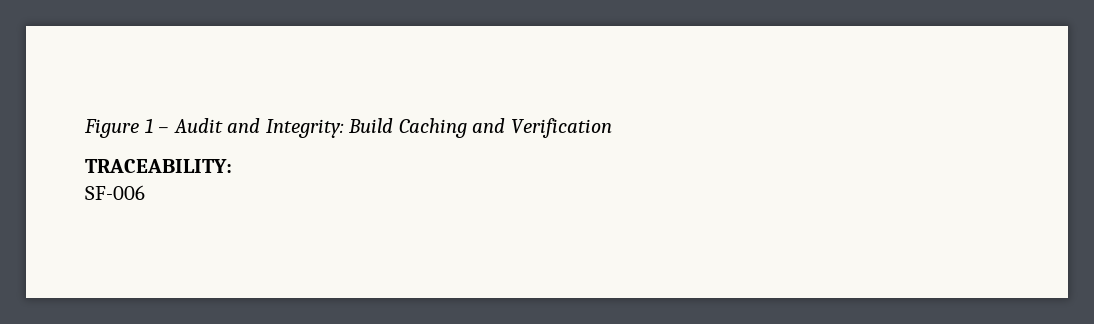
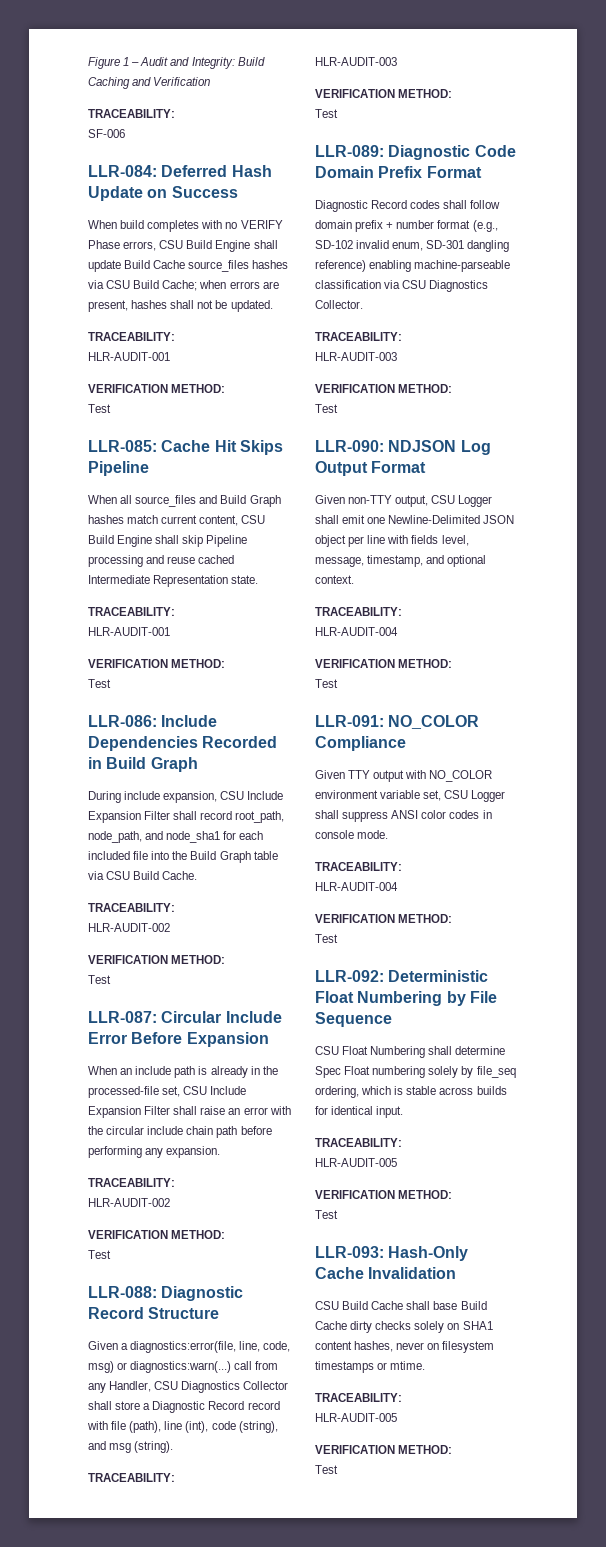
(145, 192) none -> [88,165,272,177] [88,186,238,201] [88,220,283,232] [88,240,278,252] [88,260,289,272] [88,280,279,291] [88,300,273,312] [88,332,175,341] [88,352,170,361] [88,384,226,393] [88,404,111,413] [88,440,283,455] [88,461,149,476] [88,495,281,507] [88,515,266,526] [88,535,248,547] [88,555,235,567] [88,575,259,587] [88,607,175,616] [88,627,170,636] [88,659,226,668] [88,679,111,688] [88,715,218,727] [88,736,278,751] [88,757,198,772] [88,791,284,803] [88,811,285,823] [88,831,264,843] [88,851,278,863] [88,871,198,880] [88,903,175,912] [88,923,170,932] [88,955,226,964] [88,975,111,984] [88,1011,282,1023] [88,1032,269,1047] [88,1066,278,1078] [88,1086,247,1098] [88,1106,291,1118] [88,1126,272,1138] [88,1146,221,1158] [88,1178,175,1187] [88,1198,170,1207] [88,1230,226,1239] [88,1250,111,1259] [88,1286,244,1301] [88,1307,220,1319] [88,1341,291,1353] [88,1361,279,1373] [88,1381,289,1393] [88,1401,280,1413] [87,1421,278,1433] [88,1441,174,1453] [88,1473,175,1482] [315,57,397,66] [315,89,453,98] [315,109,338,118] [315,145,516,160] [315,166,482,178] [315,200,501,212] [315,220,498,232] [315,240,510,252] [315,260,511,272] [315,280,489,292] [315,300,363,309] [315,332,402,341] [315,352,397,361] [315,384,453,393] [315,404,338,413] [315,440,491,455] [315,461,427,476] [315,495,493,507] [315,515,515,524] [315,535,469,547] [315,555,487,567] [315,575,354,584] [315,607,402,616] [315,627,398,636] [315,659,453,668] [315,679,338,688] [315,715,480,729] [315,736,406,751] [315,770,493,782] [315,790,506,802] [315,810,492,822] [315,830,389,839] [315,862,402,871] [315,882,398,891] [315,914,453,923] [315,934,338,943] [315,970,489,982] [315,991,497,1006] [315,1012,392,1027] [315,1046,506,1058] [315,1066,516,1078] [315,1086,507,1098] [315,1106,404,1118] [315,1138,402,1147] [315,1158,397,1167] [315,1190,453,1199] [315,1210,338,1219] [315,1246,469,1261] [315,1267,457,1279] [315,1301,487,1310] [315,1321,493,1333] [315,1341,495,1353] [315,1361,426,1373] [315,1393,402,1402] [315,1413,397,1422] [315,1445,453,1454] [315,1465,338,1474] // LLR-084: Deferred Hash Update on Success // When build completes with no VERIFY Phase errors, CSU Build Engine shall update Build Cache source_files hashes via CSU Build Cache; when errors are present, hashes shall not be updated. // TRACEABILITY: // HLR-AUDIT-001 // VERIFICATION METHOD: // Test // LLR-085: Cache Hit Skips Pipeline // When all source_files and Build Graph hashes match current content, CSU Build Engine shall skip Pipeline processing and reuse cached Intermediate Representation state. // TRACEABILITY: // HLR-AUDIT-001 // VERIFICATION METHOD: // Test // LLR-086: Include Dependencies Recorded in Build Graph // During include expansion, CSU Include Expansion Filter shall record root_path, node_path, and node_sha1 for each included file into the Build Graph table via CSU Build Cache. // TRACEABILITY: // HLR-AUDIT-002 // VERIFICATION METHOD: // Test // LLR-087: Circular Include Error Before Expansion // When an include path is already in the processed-file set, CSU Include Expansion Filter shall raise an error with the circular include chain path before performing any expansion. // TRACEABILITY: // HLR-AUDIT-002 // VERIFICATION METHOD: // Test // LLR-088: Diagnostic Record Structure // Given a diagnostics:error(file, line, code, msg) or diagnostics:warn(...) call from any Handler, CSU Diagnostics Collector shall store a Diagnostic Record record with file (path), line (int), code (string), and msg (string). // TRACEABILITY: // HLR-AUDIT-003 // VERIFICATION METHOD: // Test // LLR-089: Diagnostic Code Domain Prefix Format // Diagnostic Record codes shall follow domain prefix + number format (e.g., SD-102 invalid enum, SD-301 dangling reference) enabling machine-parseable classification via CSU Diagnostics Collector. // TRACEABILITY: // HLR-AUDIT-003 // VERIFICATION METHOD: // Test // LLR-090: NDJSON Log Output Format // Given non-TTY output, CSU Logger shall emit one Newline-Delimited JSON object per line with fields level, message, timestamp, and optional context. // TRACEABILITY: // HLR-AUDIT-004 // VERIFICATION METHOD: // Test // LLR-091: NO_COLOR Compliance // Given TTY output with NO_COLOR environment variable set, CSU Logger shall suppress ANSI color codes in console mode. // TRACEABILITY: // HLR-AUDIT-004 // VERIFICATION METHOD: // Test // LLR-092: Deterministic Float Numbering by File Sequence // CSU Float Numbering shall determine Spec Float numbering solely by file_seq ordering, which is stable across builds for identical input. // TRACEABILITY: // HLR-AUDIT-005 // VERIFICATION METHOD: // Test // LLR-093: Hash-Only Cache Invalidation // CSU Build Cache shall base Build Cache dirty checks solely on SHA1 content hashes, never on filesystem timestamps or mtime. // TRACEABILITY: // HLR-AUDIT-005 // VERIFICATION METHOD: // Test

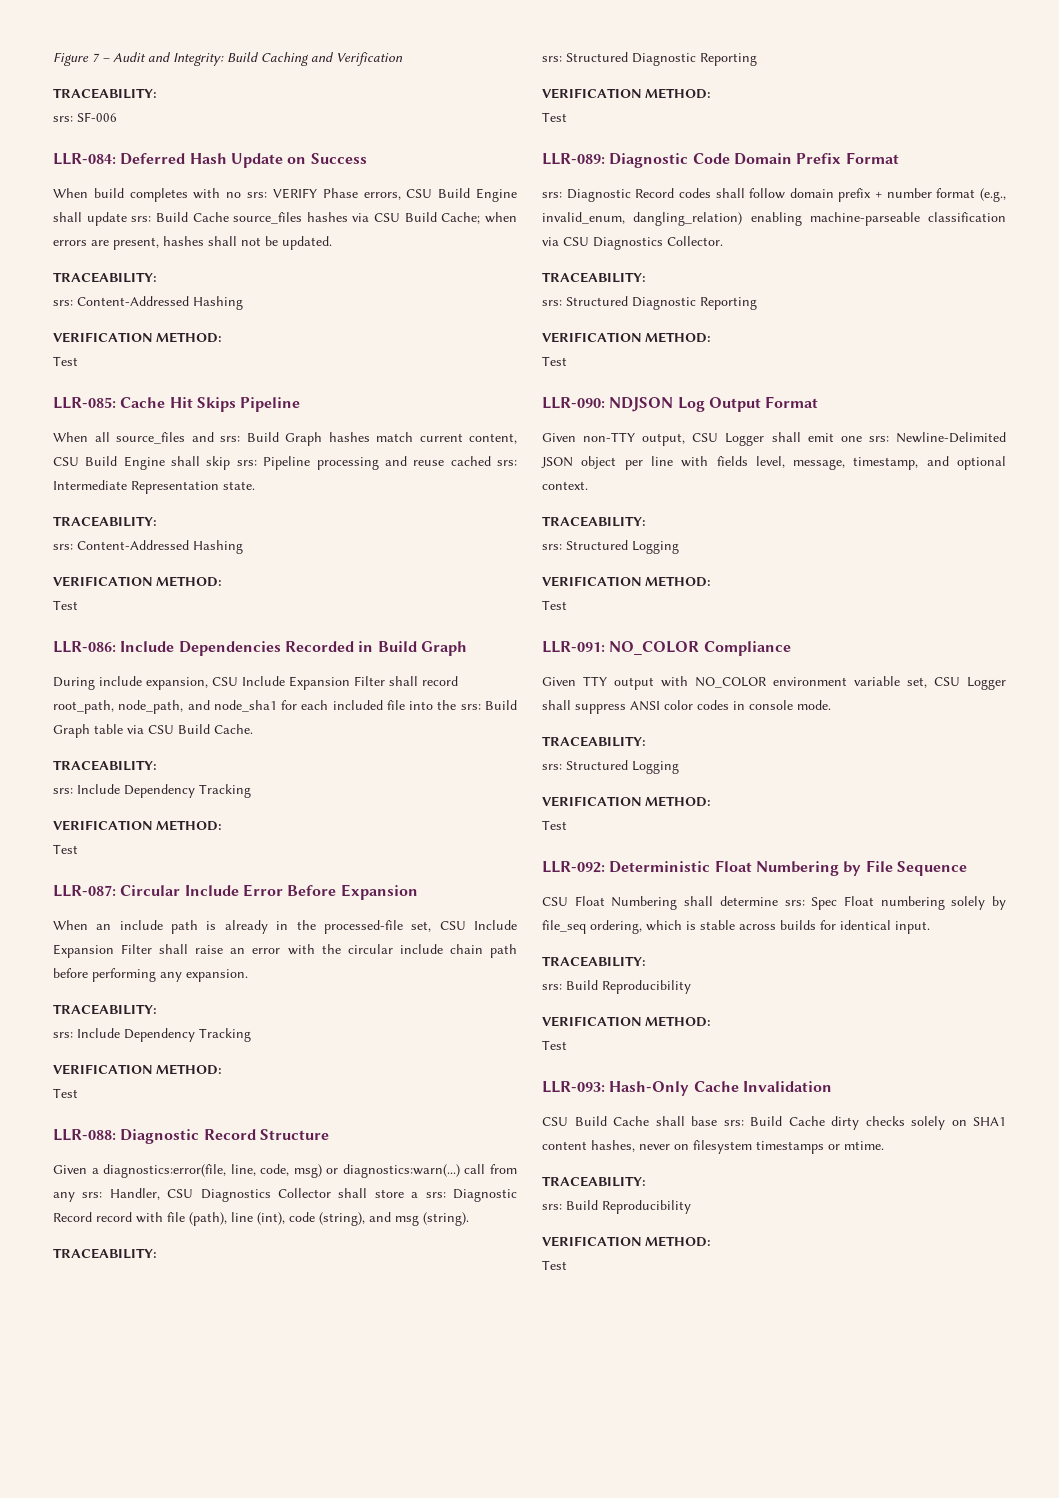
[123,57,130,66] 1 -> [92,53,100,62] 7
(175, 113) none -> [53,116,73,122] srs:
(238, 225) none -> [247,192,268,198] srs:
(121, 266) none -> [131,216,152,222] srs:
[88,352,170,361] HLR-AUDIT-001 -> [53,296,243,310] srs: Content-Addressed Hashing
(218, 499) none -> [220,436,240,442] srs:
(204, 541) none -> [236,460,257,466] srs:
(235, 559) none -> [497,460,517,466] srs:
[88,627,170,636] HLR-AUDIT-001 -> [53,540,243,554] srs: Content-Addressed Hashing
(188, 855) none -> [460,704,481,710] srs:
[88,923,170,932] HLR-AUDIT-002 -> [53,784,251,798] srs: Include Dependency Tracking
[88,1198,170,1207] HLR-AUDIT-002 -> [53,1028,251,1042] srs: Include Dependency Tracking
(106, 1388) none -> [82,1192,103,1198] srs:
(151, 1406) none -> [425,1192,446,1198] srs:
[315,57,397,66] HLR-AUDIT-003 -> [542,52,757,66] srs: Structured Diagnostic Reporting
(482, 172) none -> [542,192,562,198] srs:
[315,240,510,252] [315,260,366,272] SD-102 invalid enum, SD-301 dangling reference) -> [542,212,743,226] invalid_enum, dangling_relation)
[315,352,397,361] HLR-AUDIT-003 -> [542,296,757,310] srs: Structured Diagnostic Reporting
(386, 520) none -> [868,436,889,442] srs:
[315,627,398,636] HLR-AUDIT-004 -> [542,540,679,554] srs: Structured Logging
[315,882,398,891] HLR-AUDIT-004 -> [542,760,679,774] srs: Structured Logging
(506, 1050) none -> [784,900,805,906] srs:
[315,1158,397,1167] HLR-AUDIT-005 -> [542,980,691,994] srs: Build Reproducibility
(458, 1305) none -> [723,1120,744,1126] srs:
[315,1413,397,1422] HLR-AUDIT-005 -> [542,1200,691,1214] srs: Build Reproducibility

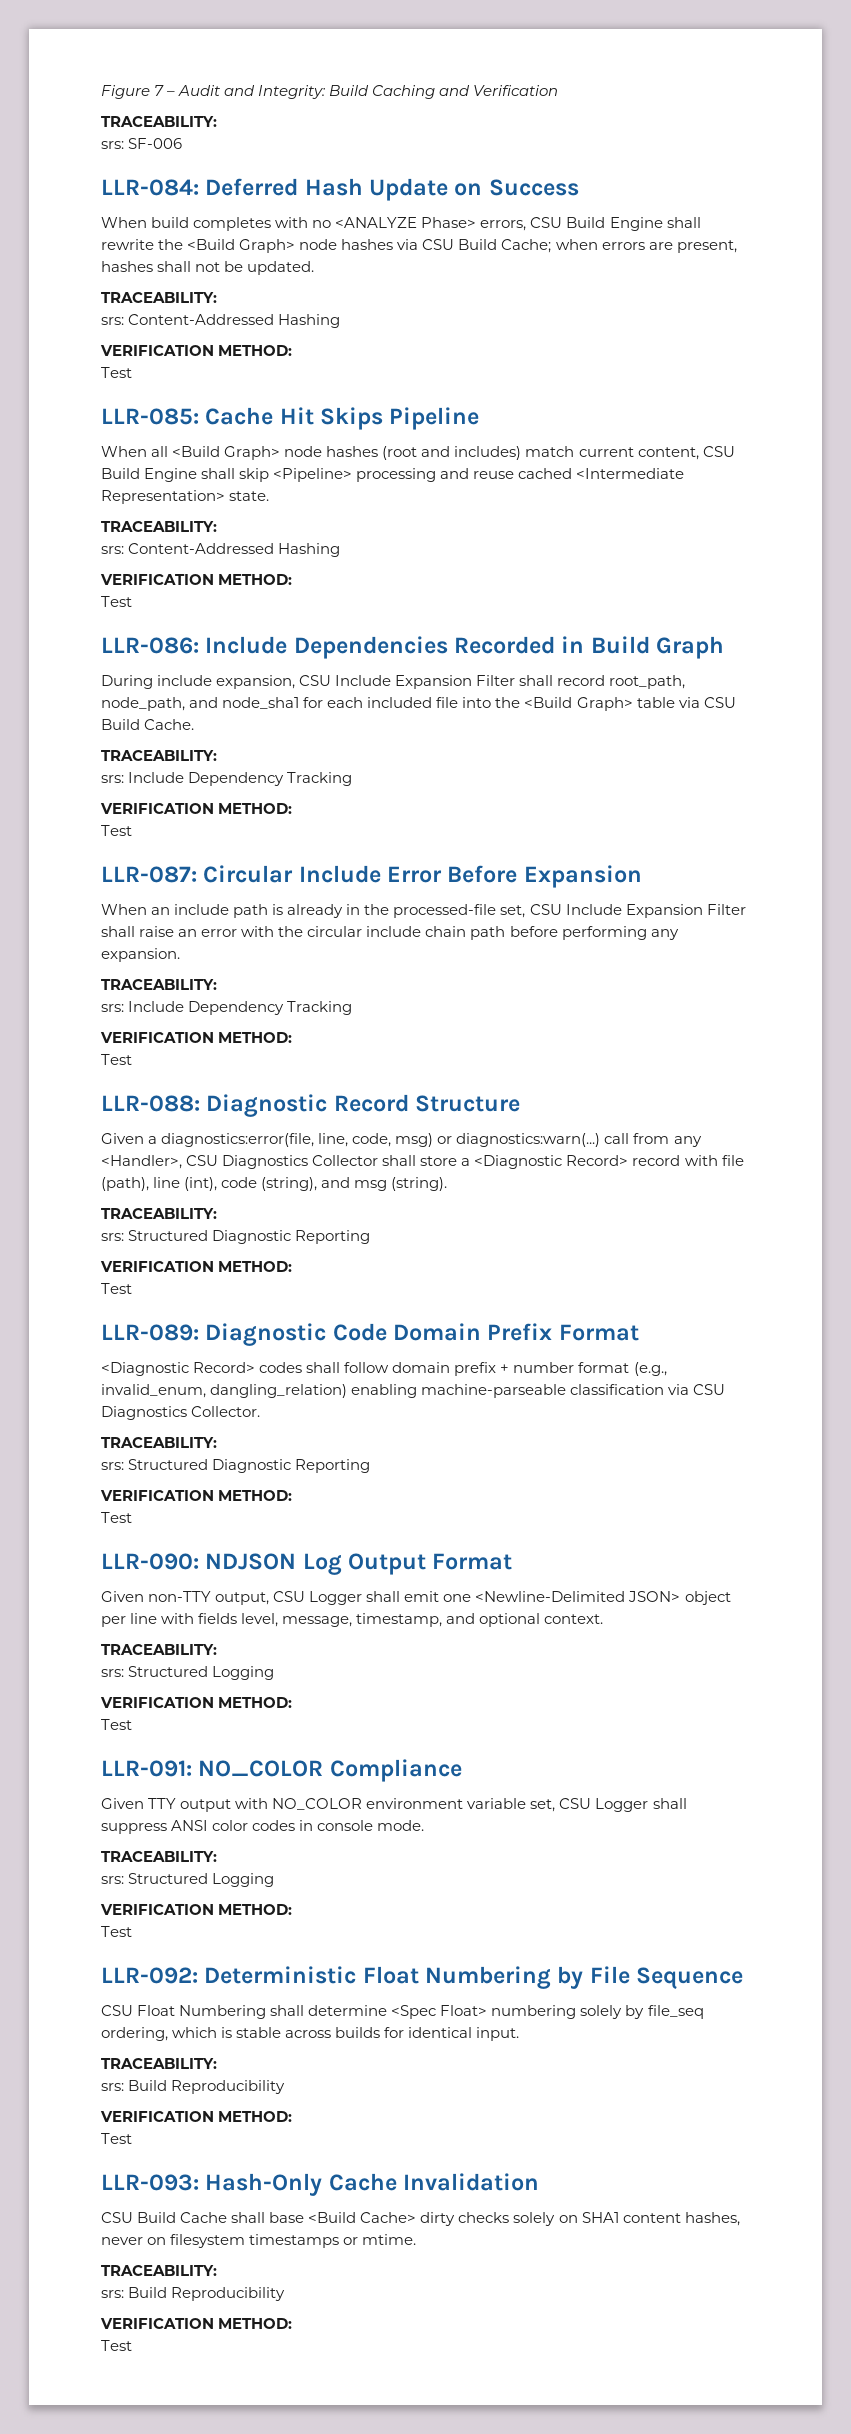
[247,188,358,199] srs: VERIFY Phase -> [335,217,477,228] <ANALYZE Phase>
[86,212,303,226] update srs: Build Cache source_files -> [101,239,338,253] rewrite the <Build Graph> node
[116,432,370,446] source_files and srs: Build Graph hashes -> [172,446,522,460] <Build Graph> node hashes (root and includes)
[236,456,311,470] srs: Pipeline -> [273,468,353,482] <Pipeline>
[497,460,517,466] [53,480,219,494] srs: Intermediate Representation -> [576,468,685,479] [101,490,225,504] <Intermediate Representation>
[460,700,517,710] [53,724,90,738] srs: Build Graph -> [524,697,633,711] <Build Graph>
[82,1188,160,1200] srs: Handler, -> [101,1155,182,1169] <Handler>,
[425,1189,517,1202] [53,1212,92,1222] srs: Diagnostic Record -> [474,1155,629,1169] <Diagnostic Record>
[542,188,675,202] srs: Diagnostic Record -> [101,1362,256,1376] <Diagnostic Record>
[868,432,1006,443] [541,457,573,468] srs: Newline-Delimited JSON -> [475,1591,681,1602] <Newline-Delimited JSON>
[784,896,874,910] srs: Spec Float -> [391,2005,488,2019] <Spec Float>
[723,1116,825,1126] srs: Build Cache -> [308,2212,417,2223] <Build Cache>

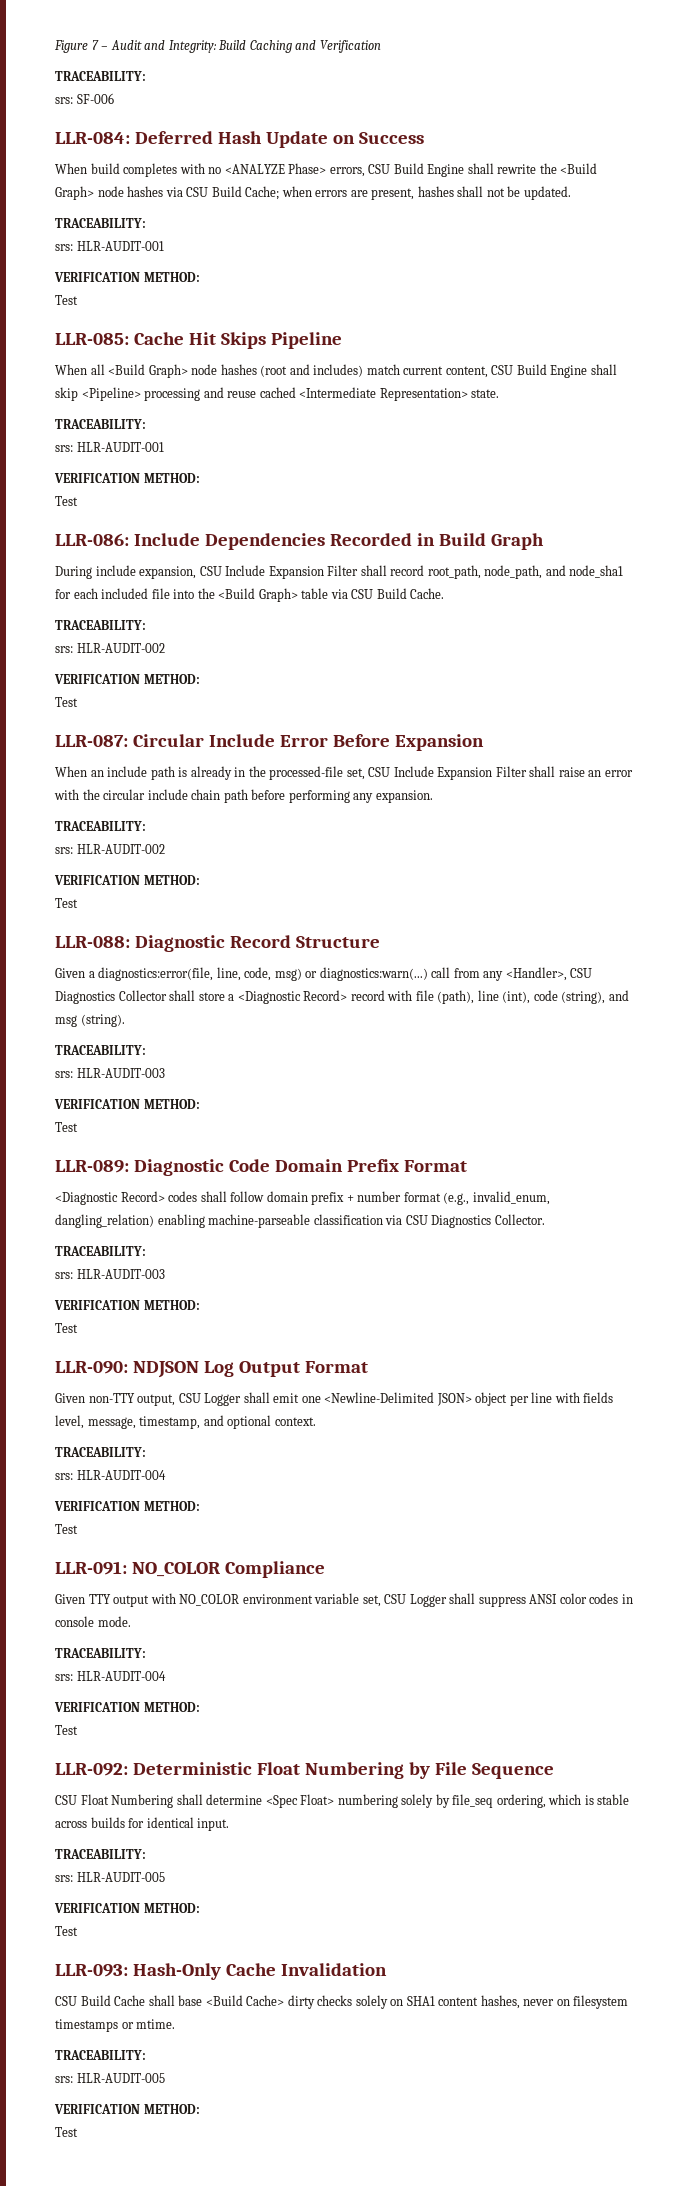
[128,314,341,328] Content-Addressed Hashing -> [76,241,164,251] HLR-AUDIT-001
[128,543,341,557] Content-Addressed Hashing -> [76,442,164,452] HLR-AUDIT-001
[128,772,353,786] Include Dependency Tracking -> [76,643,165,653] HLR-AUDIT-002
[128,1001,353,1015] Include Dependency Tracking -> [76,844,165,854] HLR-AUDIT-002
[128,1230,371,1244] Structured Diagnostic Reporting -> [76,1068,165,1078] HLR-AUDIT-003
[128,1459,371,1473] Structured Diagnostic Reporting -> [76,1269,165,1279] HLR-AUDIT-003
[128,1666,275,1680] Structured Logging -> [76,1470,166,1480] HLR-AUDIT-004
[128,1873,275,1887] Structured Logging -> [76,1671,166,1681] HLR-AUDIT-004
[128,2080,286,2094] Build Reproducibility -> [76,1872,165,1882] HLR-AUDIT-005
[128,2287,286,2301] Build Reproducibility -> [76,2073,165,2083] HLR-AUDIT-005

